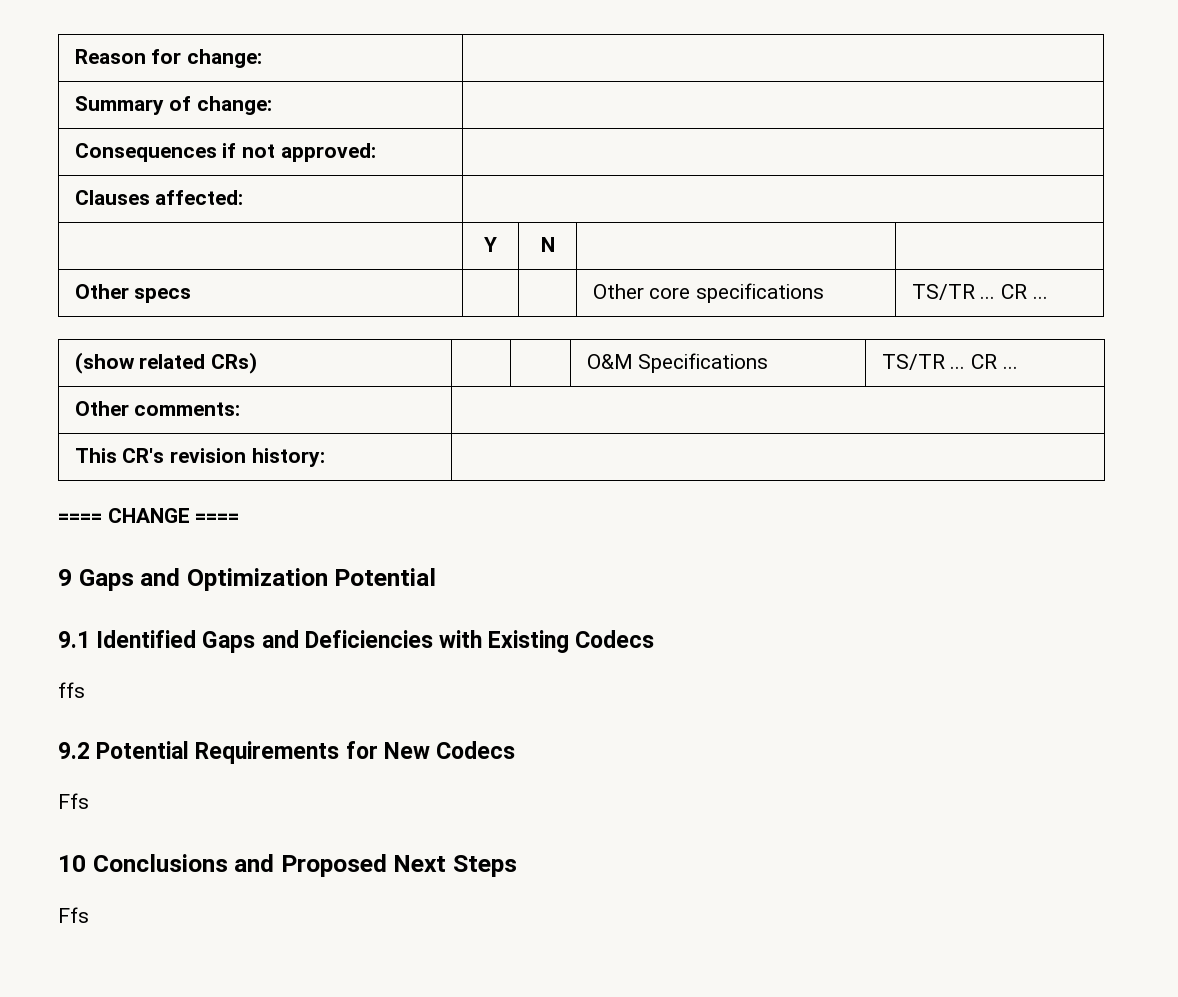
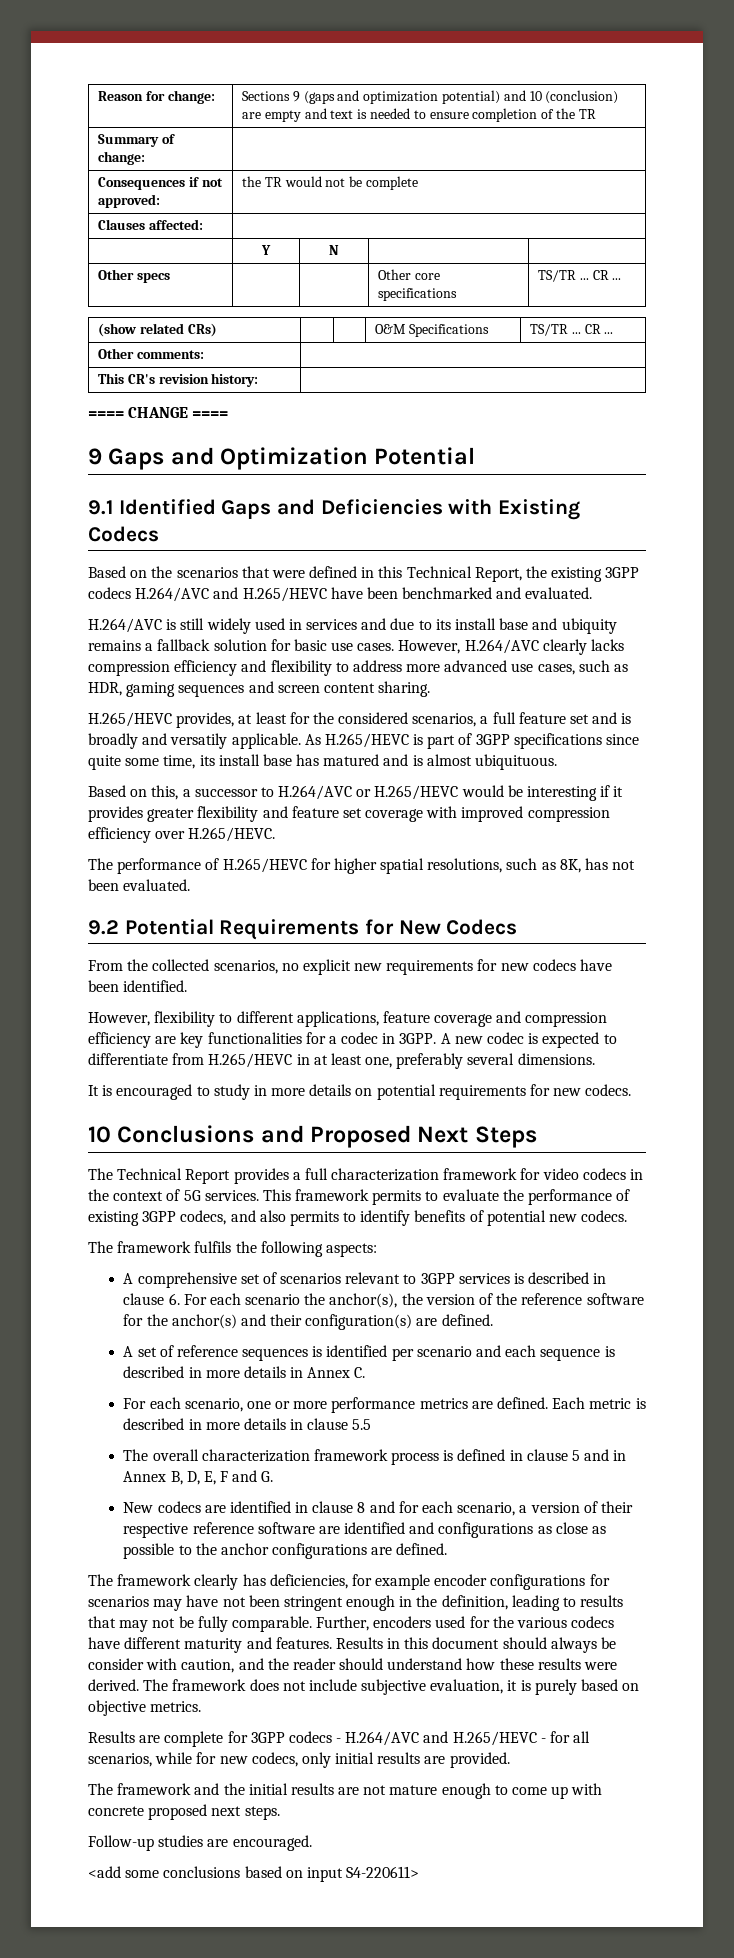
(263, 58) none -> [242,90,619,104] [242,108,596,122] Sections 9 (gaps and optimization potential) and 10 (conclusion) are empty and text is needed to ensure completion of the TR
(376, 152) none -> [242,176,419,190] the TR would not be complete
[58,682,85,698] ffs -> [88,566,640,582] [88,587,593,602] [88,618,617,634] [88,639,625,655] [88,660,629,676] [88,681,431,697] [88,712,632,728] [88,733,640,749] [88,754,558,770] [88,785,624,801] [88,806,610,822] [88,827,276,843] [88,858,636,874] [88,879,191,891] Based on the scenarios that were defined in this Technical Report, the existing 3GPP codecs H.264/AVC and H.265/HEVC have been benchmarked and evaluated. // H.264/AVC is still widely used in services and due to its install base and ubiquity remains a fallback solution for basic use cases. However, H.264/AVC clearly lacks compression efficiency and flexibility to address more advanced use cases, such as HDR, gaming sequences and screen content sharing. // H.265/HEVC provides, at least for the considered scenarios, a full feature set and is broadly and versatily applicable. As H.265/HEVC is part of 3GPP specifications since quite some time, its install base has matured and is almost ubiquituous. // Based on this, a successor to H.264/AVC or H.265/HEVC would be interesting if it provides greater flexibility and feature set coverage with improved compression efficiency over H.265/HEVC. // The performance of H.265/HEVC for higher spatial resolutions, such as 8K, has not been evaluated.
[58,793,89,809] Ffs -> [88,959,613,975] [88,980,188,992] [88,1011,608,1027] [88,1032,617,1048] [88,1053,595,1069] [88,1084,632,1100] From the collected scenarios, no explicit new requirements for new codecs have been identified. // However, flexibility to different applications, feature coverage and compression efficiency are key functionalities for a codec in 3GPP. A new codec is expected to differentiate from H.265/HEVC in at least one, preferably several dimensions. // It is encouraged to study in more details on potential requirements for new codecs.
[58,907,89,923] Ffs -> [88,1168,644,1184] [88,1189,631,1205] [88,1210,628,1226] [88,1241,377,1257] [123,1272,607,1288] [123,1293,644,1308] [123,1314,493,1330] [123,1345,615,1361] [123,1366,366,1378] [123,1397,646,1413] [123,1418,372,1430] [123,1449,627,1465] [123,1470,274,1485] [123,1501,633,1516] [123,1522,606,1538] [123,1543,448,1559] [88,1574,610,1590] [88,1595,624,1611] [88,1616,615,1632] [88,1637,617,1653] [88,1658,618,1673] [88,1679,640,1695] [88,1700,202,1716] [88,1731,591,1747] [88,1752,510,1768] [88,1783,603,1799] [88,1804,280,1820] [88,1835,312,1851] [88,1866,420,1882] The Technical Report provides a full characterization framework for video codecs in the context of 5G services. This framework permits to evaluate the performance of existing 3GPP codecs, and also permits to identify benefits of potential new codecs. // The framework fulfils the following aspects: // A comprehensive set of scenarios relevant to 3GPP services is described in clause 6. For each scenario the anchor(s), the version of the reference software for the anchor(s) and their configuration(s) are defined. // A set of reference sequences is identified per scenario and each sequence is described in more details in Annex C. // For each scenario, one or more performance metrics are defined. Each metric is described in more details in clause 5.5 // The overall characterization framework process is defined in clause 5 and in Annex B, D, E, F and G. // New codecs are identified in clause 8 and for each scenario, a version of their respective reference software are identified and configurations as close as possible to the anchor configurations are defined. // The framework clearly has deficiencies, for example encoder configurations for scenarios may have not been stringent enough in the definition, leading to results that may not be fully comparable. Further, encoders used for the various codecs have different maturity and features. Results in this document should always be consider with caution, and the reader should understand how these results were derived. The framework does not include subjective evaluation, it is purely based on objective metrics. // Results are complete for 3GPP codecs - H.264/AVC and H.265/HEVC - for all scenarios, while for new codecs, only initial results are provided. // The framework and the initial results are not mature enough to come up with concrete proposed next steps. // Follow-up studies are encouraged. // <add some conclusions based on input S4-220611>

